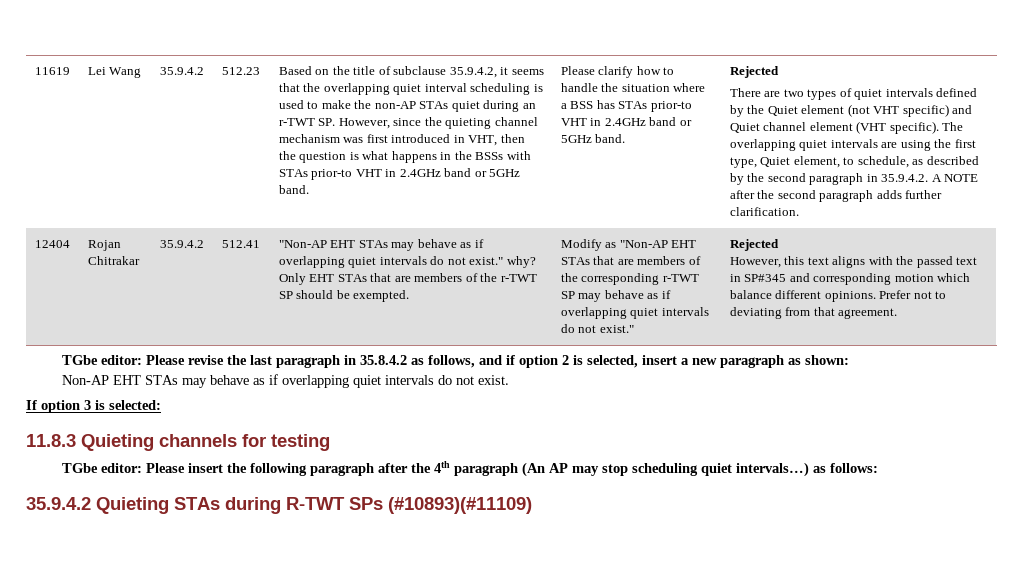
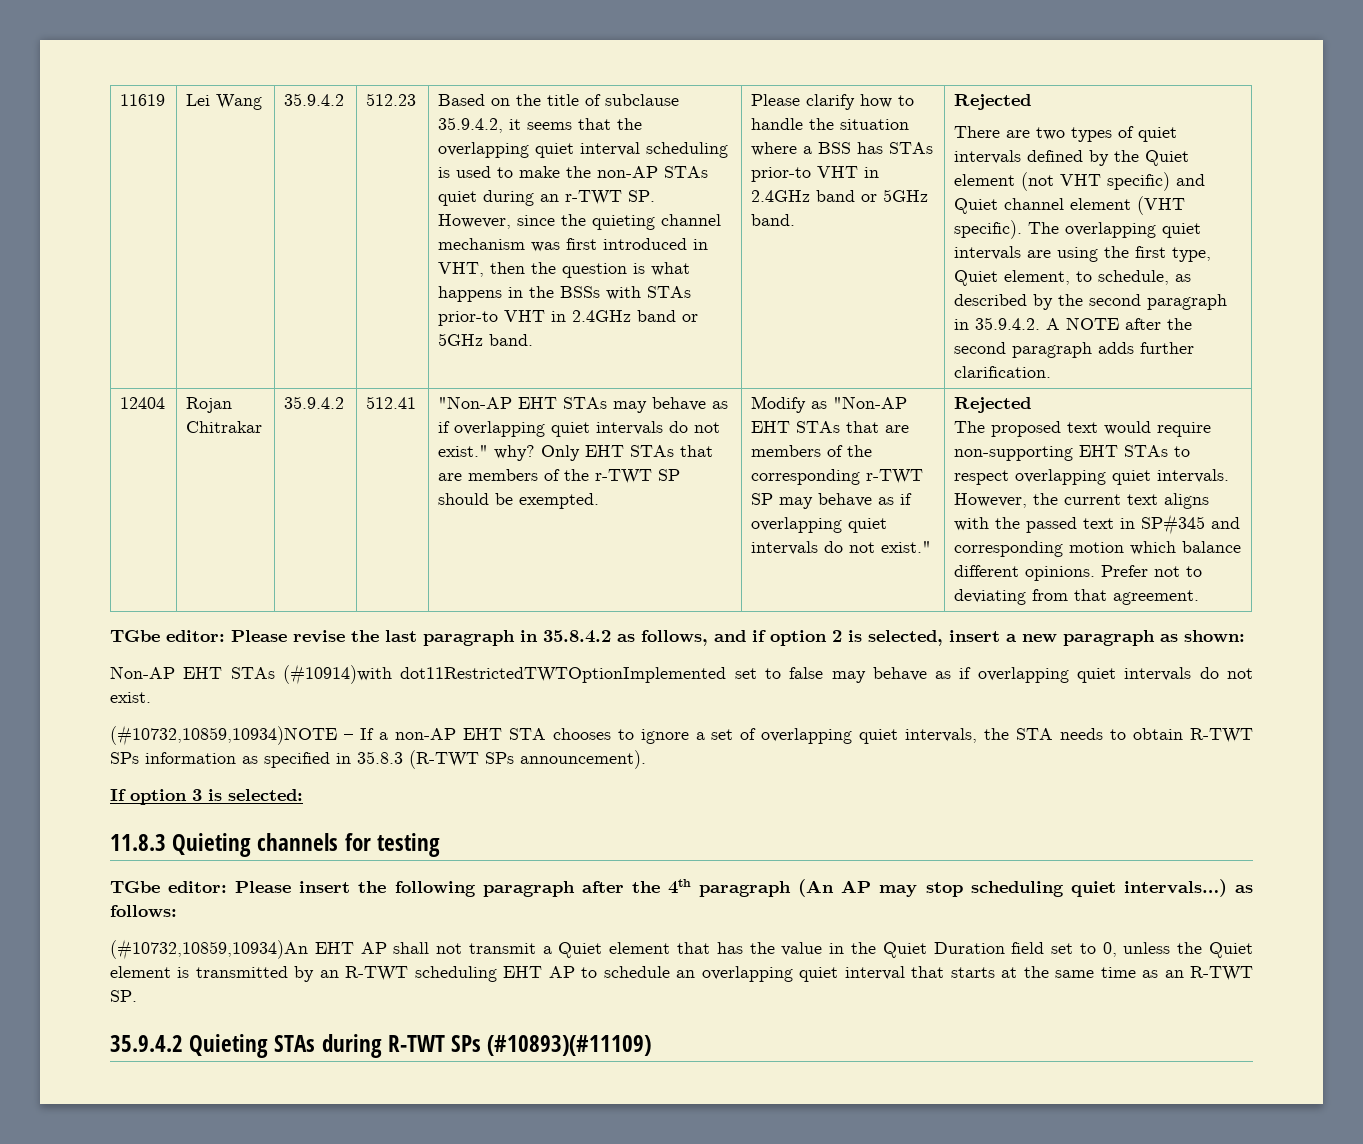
[729,256,805,268] However, this -> [954,421,1212,437] [954,445,1191,461] [954,469,1230,485] [954,493,1122,508] The proposed text would require non-supporting EHT STAs to respect overlapping quiet intervals. However, the current
(178, 380) none -> [282,664,824,685] (#10914)with dot11RestrictedTWTOptionImplemented set to false
(509, 380) none -> [110,725,1254,746] [110,750,646,769] // (#10732,10859,10934)NOTE – If a non-AP EHT STA chooses to ignore a set of overlapping quiet intervals, the STA needs to obtain R-TWT SPs information as specified in 35.8.3 (R-TWT SPs announcement).
(878, 468) none -> [110,939,1253,960] [110,966,1254,982] [110,990,137,1002] // (#10732,10859,10934)An EHT AP shall not transmit a Quiet element that has the value in the Quiet Duration field set to 0, unless the Quiet element is transmitted by an R-TWT scheduling EHT AP to schedule an overlapping quiet interval that starts at the same time as an R-TWT SP.

